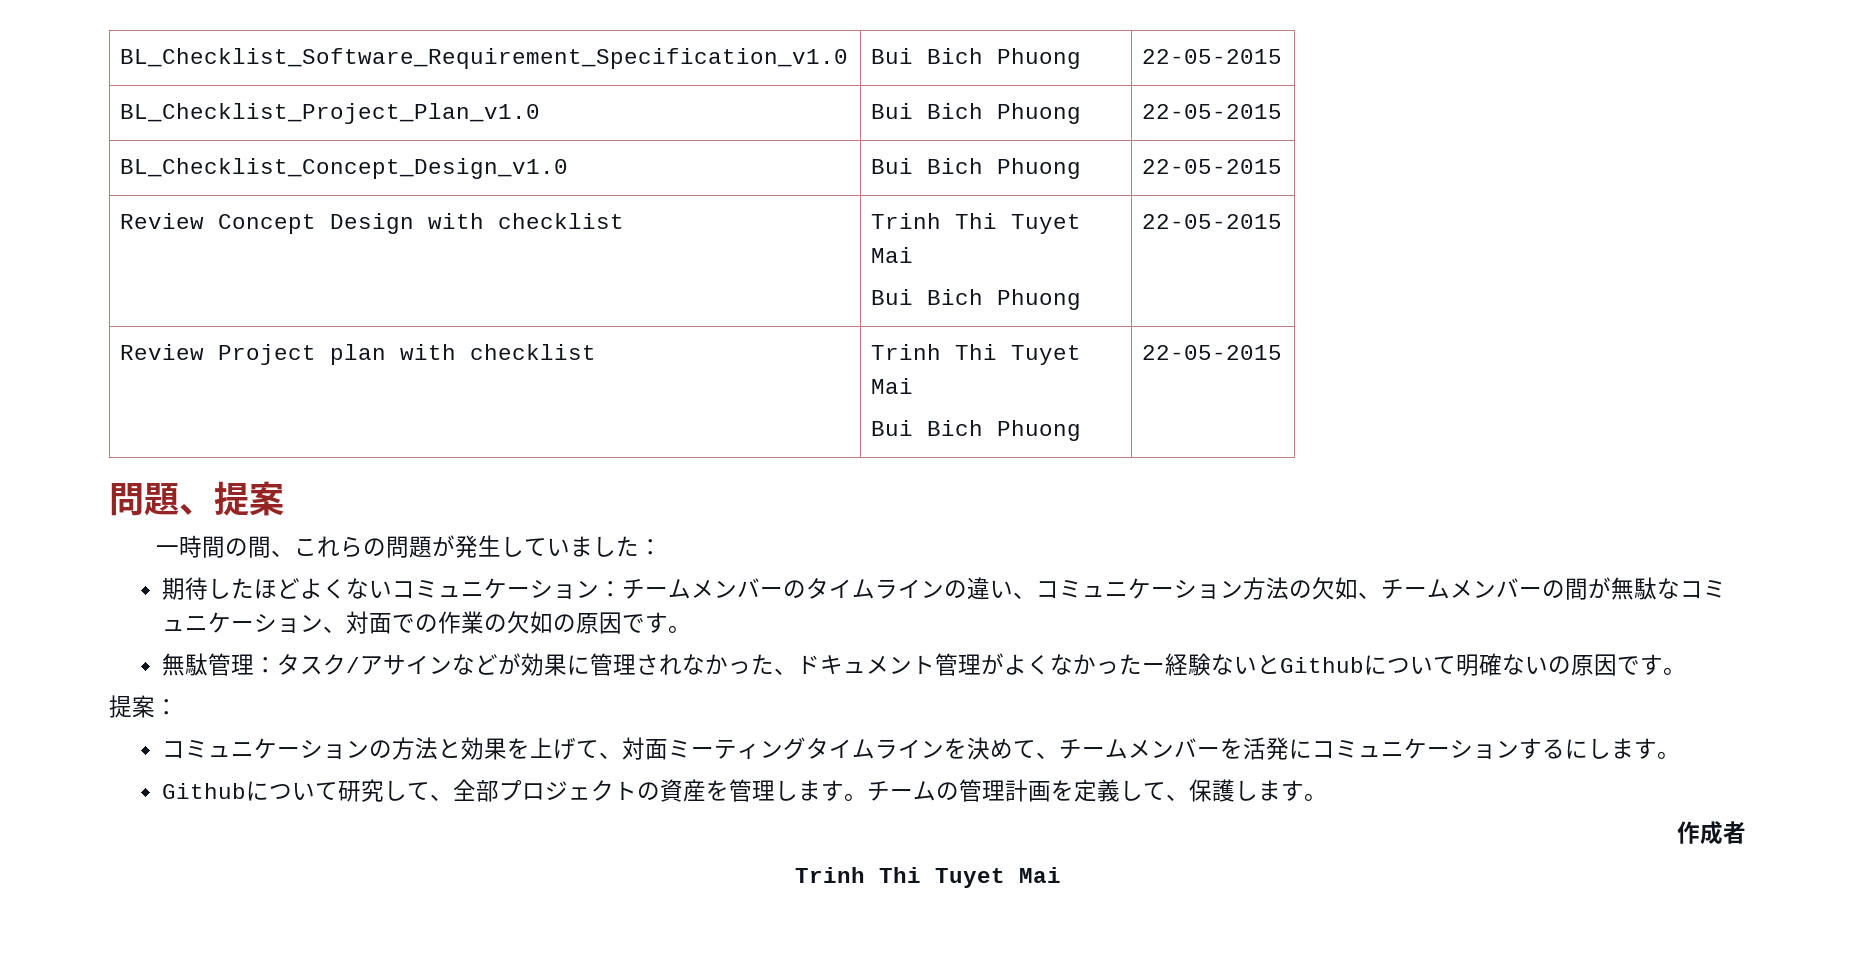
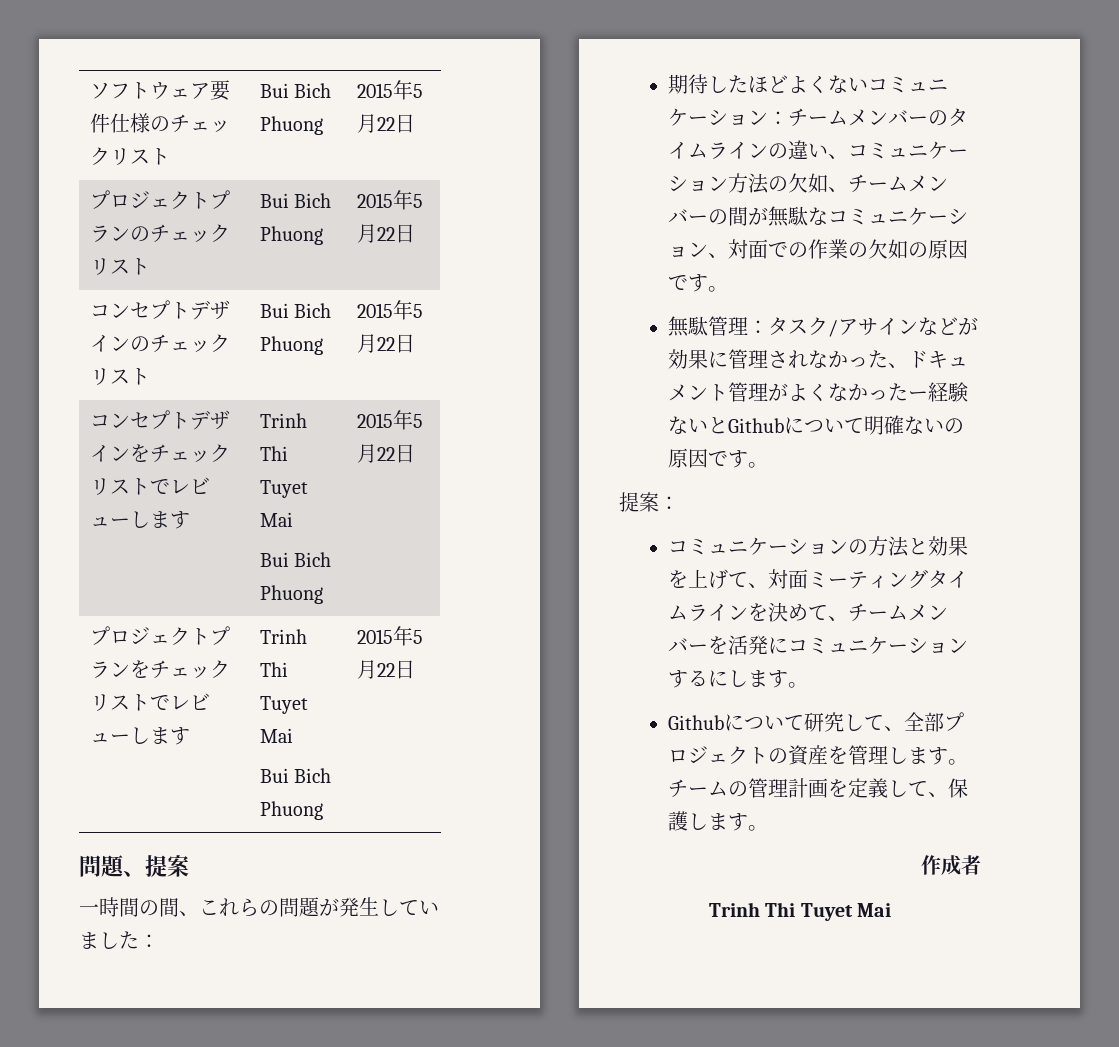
[120,48,849,69] [871,48,1082,69] [1142,49,1283,64] [120,103,541,124] [871,103,1082,124] [1142,104,1283,119] [120,158,569,179] [871,158,1082,179] [1142,159,1283,174] [120,213,625,234] [871,213,1082,234] [871,247,914,263] [871,289,1082,310] [1142,214,1283,229] [120,344,597,365] [871,344,1082,365] [871,378,914,394] [871,420,1082,441] [1142,345,1283,360] BL_Checklist_Software_Requirement_Specification_v1.0 | Bui Bich Phuong | 22-05-2015 // BL_Checklist_Project_Plan_v1.0 | Bui Bich Phuong | 22-05-2015 // BL_Checklist_Concept_Design_v1.0 | Bui Bich Phuong | 22-05-2015 // Review Concept Design with checklist | Trinh Thi Tuyet Mai // Bui Bich Phuong | 22-05-2015 // Review Project plan with checklist | Trinh Thi Tuyet Mai // Bui Bich Phuong | 22-05-2015 -> [89,80,230,101] [89,113,230,133] [89,147,170,165] [259,83,332,98] [259,116,323,135] [356,80,423,100] [356,114,415,133] [89,190,230,209] [89,224,230,243] [89,258,150,275] [259,193,332,208] [259,226,323,245] [356,190,423,210] [356,224,415,243] [89,300,230,320] [89,334,230,353] [89,368,150,385] [259,303,332,318] [259,336,323,355] [356,300,423,320] [356,334,415,353] [89,410,230,430] [89,444,230,463] [89,477,210,495] [89,511,190,529] [259,413,307,428] [259,446,288,461] [259,480,308,498] [259,512,293,527] [259,552,332,567] [259,585,323,604] [356,410,423,430] [356,444,415,463] [89,626,230,645] [89,660,230,679] [89,693,210,711] [89,727,190,745] [259,629,307,644] [259,662,288,677] [259,696,308,714] [259,728,293,743] [259,768,332,783] [259,801,323,820] [356,626,423,646] [356,660,415,679] ソフトウェア要件仕様のチェックリスト | Bui Bich Phuong | 2015年5月22日 // プロジェクトプランのチェックリスト | Bui Bich Phuong | 2015年5月22日 // コンセプトデザインのチェックリスト | Bui Bich Phuong | 2015年5月22日 // コンセプトデザインをチェックリストでレビューします | Trinh Thi Tuyet Mai // Bui Bich Phuong | 2015年5月22日 // プロジェクトプランをチェックリストでレビューします | Trinh Thi Tuyet Mai // Bui Bich Phuong | 2015年5月22日

